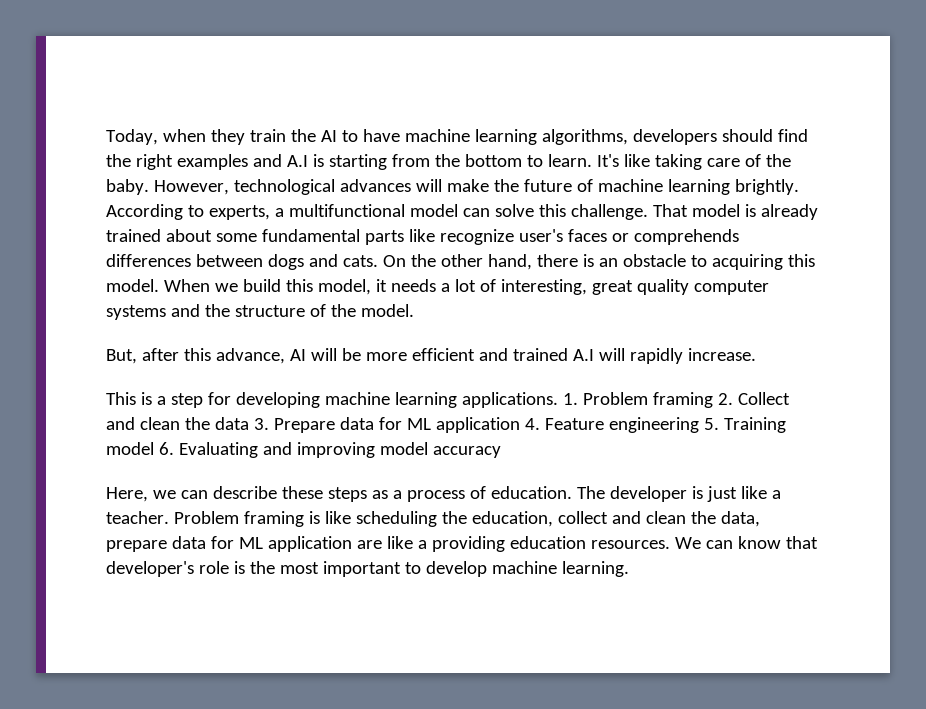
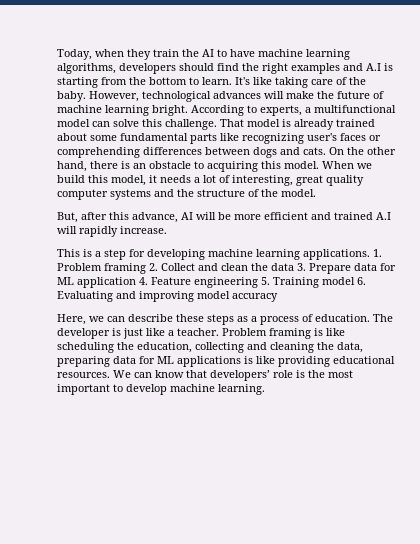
[734,179,799,195] brightly. -> [152,105,188,116] bright.
[439,229,514,245] recognize -> [242,133,304,144] recognizing
[633,229,739,245] comprehends -> [57,147,140,158] comprehending
[557,511,686,524] collect and clean -> [195,342,314,353] collecting and cleaning
[106,536,586,552] prepare data for ML application are like a providing education -> [57,356,395,367] preparing data for ML applications is like providing educational
[106,561,194,577] developer's -> [210,370,270,381] developers’

